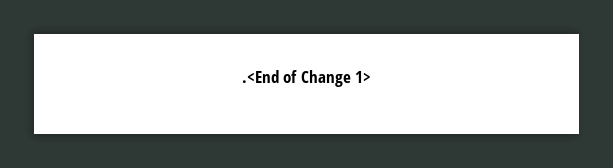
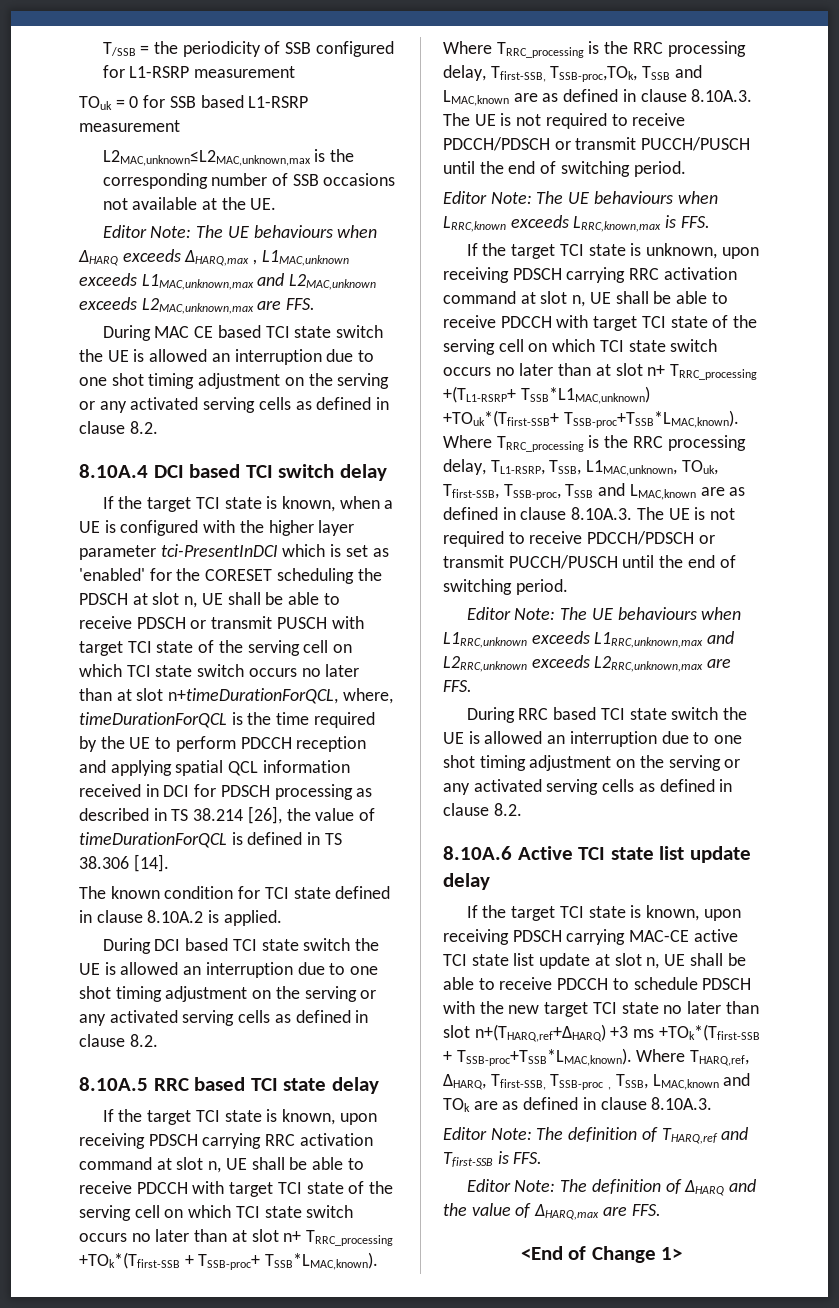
[241,70,279,83] .<End -> [102,41,394,57] [102,65,296,78] [79,95,309,110] [79,120,180,132] [102,149,355,166] [102,173,396,189] [102,197,277,210] [102,225,378,238] [78,249,349,266] [79,273,377,290] [79,297,316,314] [102,325,384,341] [79,349,375,365] [79,373,390,389] [79,397,390,413] [79,421,158,434] [79,464,387,481] [102,496,394,512] [79,520,355,536] [79,544,389,560] [79,568,382,584] [79,592,340,608] [79,616,364,629] [79,640,353,656] [79,664,360,677] [79,688,393,704] [79,712,375,728] [79,736,367,752] [79,760,350,776] [79,784,373,800] [79,806,376,824] [79,832,342,848] [79,854,169,872] [79,886,391,899] [79,910,282,926] [102,938,380,954] [79,962,379,978] [79,986,377,1002] [79,1010,369,1026] [79,1034,158,1047] [79,1077,379,1094] [102,1109,377,1125] [79,1133,373,1149] [79,1157,364,1173] [79,1181,394,1197] [79,1205,354,1221] [79,1229,394,1246] [79,1252,379,1270] [443,41,746,58] [443,65,702,82] [443,89,753,106] [443,113,686,129] [443,137,751,151] [443,161,686,177] [443,191,718,204] [443,215,710,232] [466,243,759,259] [443,267,737,283] [443,291,728,307] [443,315,758,331] [443,339,718,355] [443,363,758,380] [443,386,650,404] [443,410,739,428] [443,435,746,452] [443,459,718,476] [443,483,746,500] [443,507,736,520] [443,531,715,547] [443,555,736,569] [443,579,568,595] [466,607,742,620] [443,631,735,648] [443,655,732,672] [443,680,472,692] [466,707,748,723] [443,731,743,747] [443,755,741,771] [443,779,733,795] [443,803,522,816] [443,846,751,863] [443,873,490,890] [466,905,741,921] [443,929,738,945] [443,953,746,969] [443,977,752,990] [443,1001,759,1017] [443,1024,760,1042] [443,1048,750,1066] [443,1073,751,1090] [443,1097,713,1112] [443,1127,749,1144] [443,1151,543,1167] [466,1179,757,1196] [443,1203,661,1220] [520,1246,563,1260] T/SSB = the periodicity of SSB configured for L1-RSRP measurement // TOuk = 0 for SSB based L1-RSRP measurement // L2MAC,unknown≤L2MAC,unknown,max is the corresponding number of SSB occasions not available at the UE. // Editor Note: The UE behaviours when ΔHARQ exceeds ΔHARQ,max , L1MAC,unknown exceeds L1MAC,unknown,max and L2MAC,unknown exceeds L2MAC,unknown,max are FFS. // During MAC CE based TCI state switch the UE is allowed an interruption due to one shot timing adjustment on the serving or any activated serving cells as defined in clause 8.2. // 8.10A.4 DCI based TCI switch delay // If the target TCI state is known, when a UE is configured with the higher layer parameter tci-PresentInDCI which is set as 'enabled' for the CORESET scheduling the PDSCH at slot n, UE shall be able to receive PDSCH or transmit PUSCH with target TCI state of the serving cell on which TCI state switch occurs no later than at slot n+timeDurationForQCL, where, timeDurationForQCL is the time required by the UE to perform PDCCH reception and applying spatial QCL information received in DCI for PDSCH processing as described in TS 38.214 [26], the value of timeDurationForQCL is defined in TS 38.306 [14]. // The known condition for TCI state defined in clause 8.10A.2 is applied. // During DCI based TCI state switch the UE is allowed an interruption due to one shot timing adjustment on the serving or any activated serving cells as defined in clause 8.2. // 8.10A.5 RRC based TCI state delay // If the target TCI state is known, upon receiving PDSCH carrying RRC activation command at slot n, UE shall be able to receive PDCCH with target TCI state of the serving cell on which TCI state switch occurs no later than at slot n+ TRRC_processing +TOk*(Tfirst-SSB + TSSB-proc+ TSSB*LMAC,known). Where TRRC_processing is the RRC processing delay, Tfirst-SSB, TSSB-proc,TOk, TSSB and LMAC,known are as defined in clause 8.10A.3. The UE is not required to receive PDCCH/PDSCH or transmit PUCCH/PUSCH until the end of switching period. // Editor Note: The UE behaviours when LRRC,known exceeds LRRC,known,max is FFS. // If the target TCI state is unknown, upon receiving PDSCH carrying RRC activation command at slot n, UE shall be able to receive PDCCH with target TCI state of the serving cell on which TCI state switch occurs no later than at slot n+ TRRC_processing +(TL1-RSRP+ TSSB*L1MAC,unknown) +TOuk*(Tfirst-SSB+ TSSB-proc+TSSB*LMAC,known). Where TRRC_processing is the RRC processing delay, TL1-RSRP, TSSB, L1MAC,unknown, TOuk, Tfirst-SSB, TSSB-proc, TSSB and LMAC,known are as defined in clause 8.10A.3. The UE is not required to receive PDCCH/PDSCH or transmit PUCCH/PUSCH until the end of switching period. // Editor Note: The UE behaviours when L1RRC,unknown exceeds L1RRC,unknown,max and L2RRC,unknown exceeds L2RRC,unknown,max are FFS. // During RRC based TCI state switch the UE is allowed an interruption due to one shot timing adjustment on the serving or any activated serving cells as defined in clause 8.2. // 8.10A.6 Active TCI state list update delay // If the target TCI state is known, upon receiving PDSCH carrying MAC-CE active TCI state list update at slot n, UE shall be able to receive PDCCH to schedule PDSCH with the new target TCI state no later than slot n+(THARQ,ref+ΔHARQ) +3 ms +TOk*(Tfirst-SSB + TSSB-proc+TSSB*LMAC,known). Where THARQ,ref, ΔHARQ, Tfirst-SSB, TSSB-proc , TSSB, LMAC,known and TOk are as defined in clause 8.10A.3. // Editor Note: The definition of THARQ,ref and Tfirst-SSB is FFS. // Editor Note: The definition of ΔHARQ and the value of ΔHARQ,max are FFS. // <End

